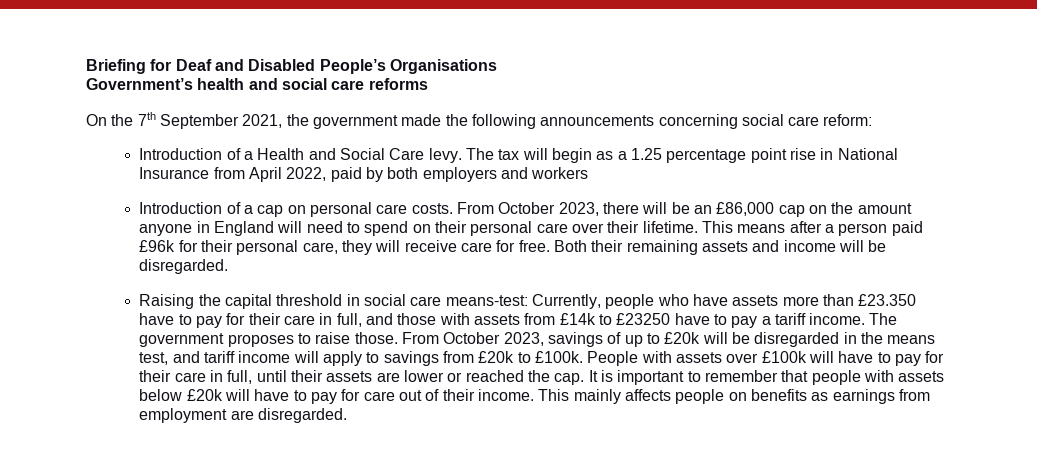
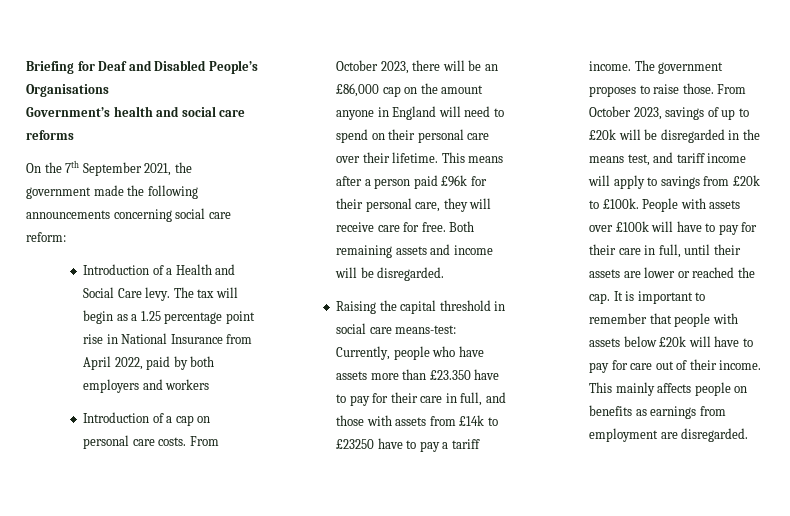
[591,240,624,252] their -> (475, 226) none

